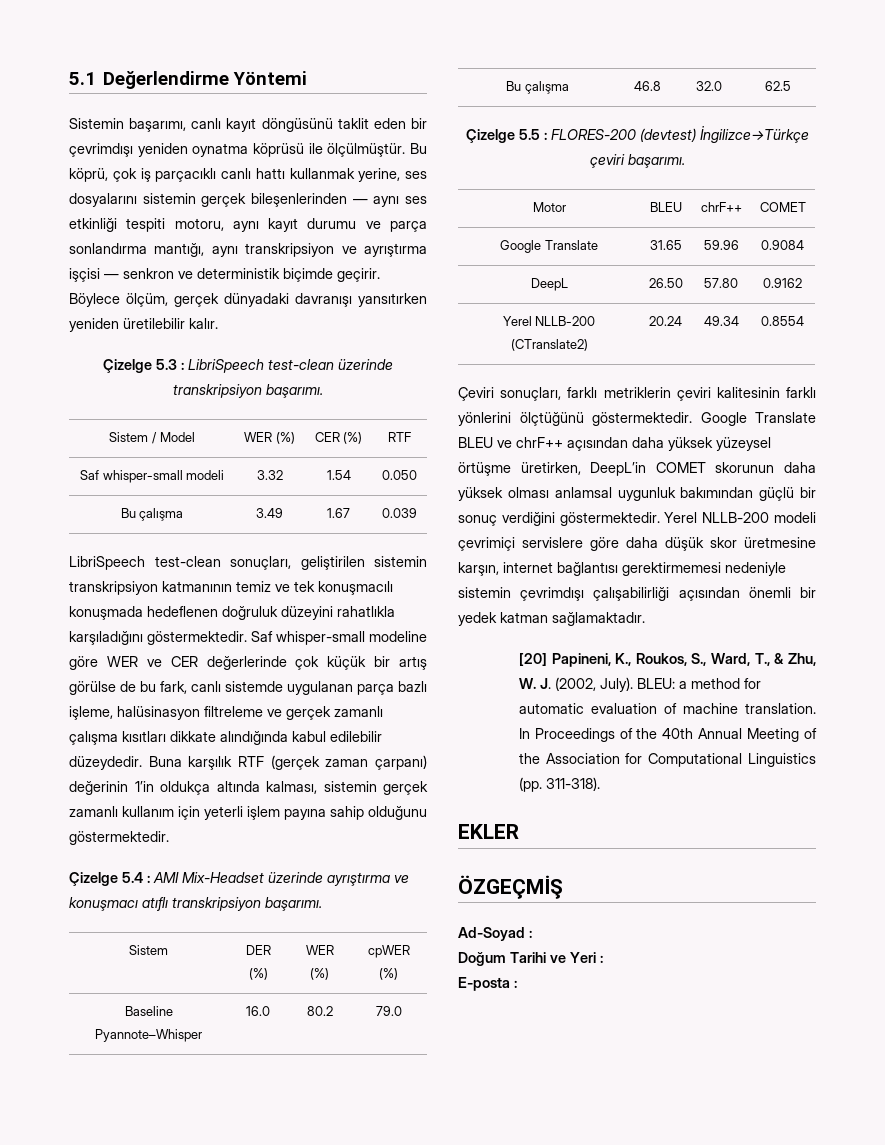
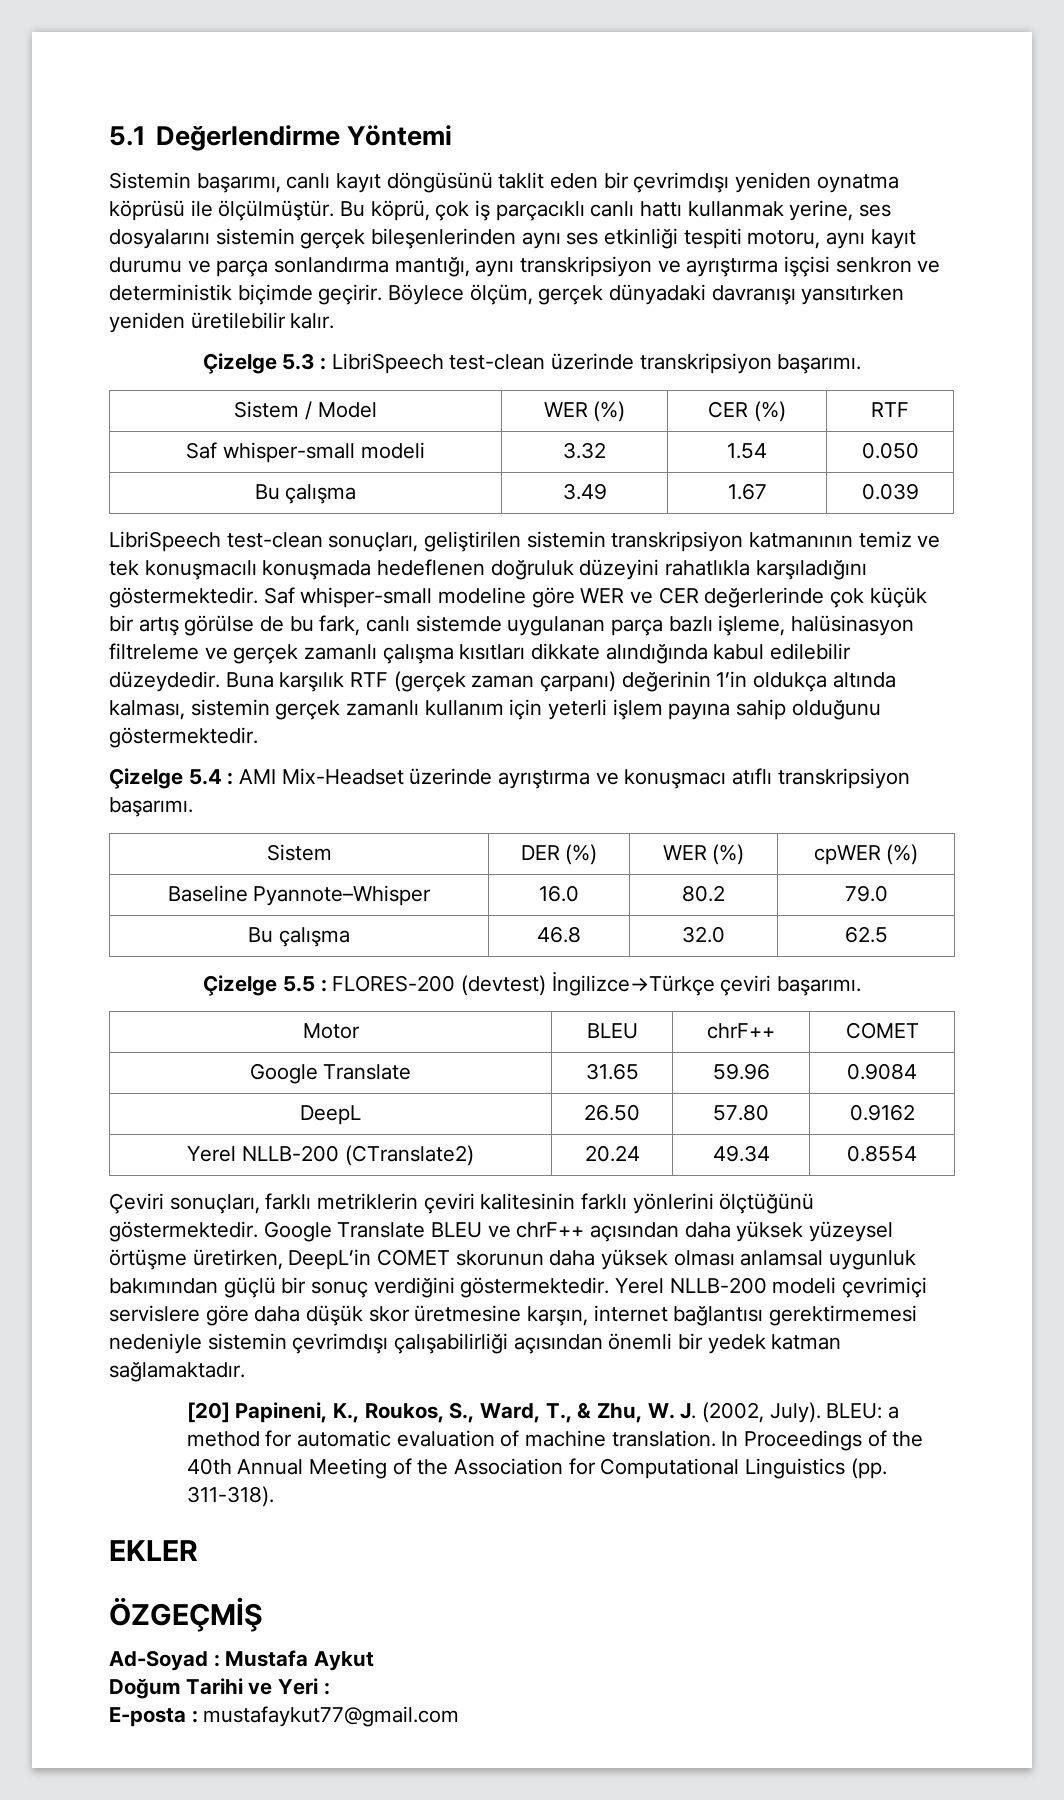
[352,199,368,204] — -> (517, 238) none
[104,274,119,279] — -> (831, 266) none
(532, 934) none -> [225,1650,375,1671] Mustafa Aykut
(517, 984) none -> [203,1706,460,1727] mustafaykut77@gmail.com

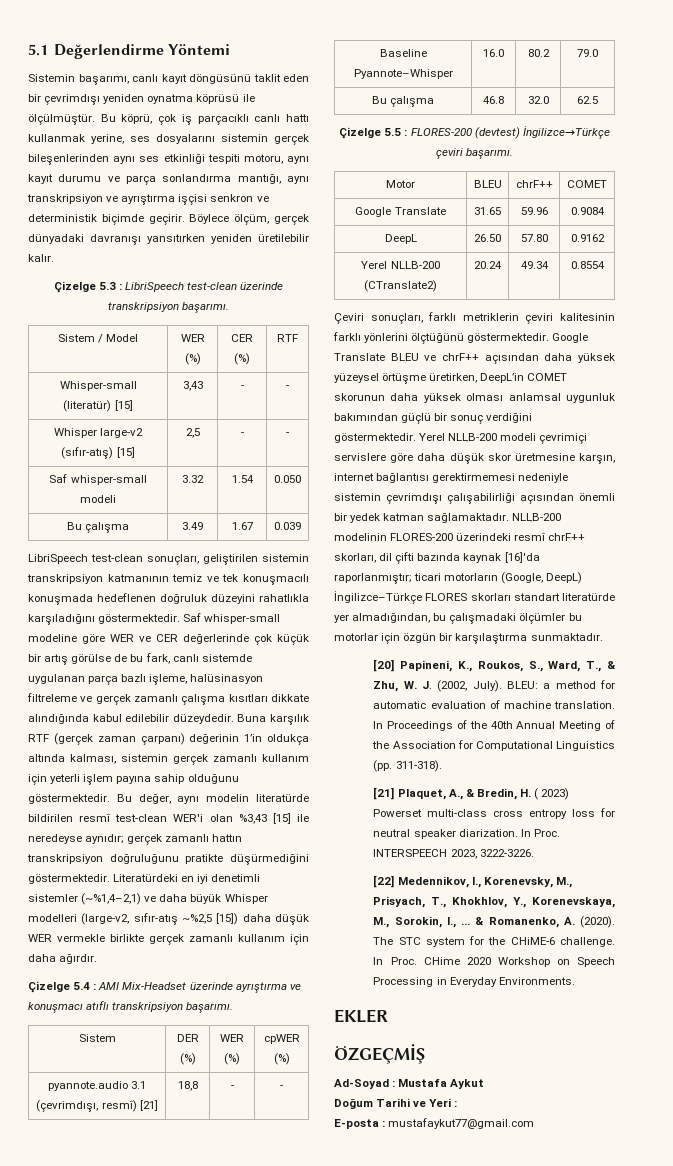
(909, 409) none -> [59,381,137,391] [63,400,133,412] [182,381,203,391] [240,385,244,389] [286,385,289,389] [53,428,144,438] [61,447,135,459] [185,428,200,438] [240,432,244,436] [286,432,289,436] // Whisper-small (literatür) [15] | 3,43 | - | - // Whisper large-v2 (sıfır-atış) [15] | 2,5 | - | -
(258, 737) none -> [116,794,309,804] [28,813,309,824] [28,834,243,845] [27,854,309,865] [28,874,261,884] [28,893,268,905] [28,913,310,925] [28,934,309,945] [28,954,98,964] Bu değer, aynı modelin literatürde bildirilen resmî test-clean WER'i olan %3,43 [15] ile neredeyse aynıdır; gerçek zamanlı hattın transkripsiyon doğruluğunu pratikte düşürmediğini göstermektedir. Literatürdeki en iyi denetimli sistemler (~%1,4–2,1) ve daha büyük Whisper modelleri (large-v2, sıfır-atış ~%2,5 [15]) daha düşük WER vermekle birlikte gerçek zamanlı kullanım için daha ağırdır.
(919, 854) none -> [47,1081,147,1091] [36,1100,158,1112] [177,1081,198,1091] [230,1085,234,1089] [280,1085,283,1089] // pyannote.audio 3.1 (çevrimdışı, resmî) [21] | 18,8 | - | -
(245, 1372) none -> [512,513,562,521] [334,532,586,541] [334,552,540,564] [334,572,583,584] [334,591,615,604] [334,613,582,624] [334,633,603,644] NLLB-200 modelinin FLORES-200 üzerindeki resmî chrF++ skorları, dil çifti bazında kaynak [16]'da raporlanmıştır; ticari motorların (Google, DeepL) İngilizce–Türkçe FLORES skorları standart literatürde yer almadığından, bu çalışmadaki ölçümler bu motorlar için özgün bir karşılaştırma sunmaktadır.
(274, 1496) none -> [373,787,570,800] [373,808,615,819] [373,829,560,839] [373,849,534,859] [373,875,572,888] [373,896,615,908] [373,916,615,928] [373,936,615,947] [373,957,615,967] [373,977,575,987] // [21] Plaquet, A., & Bredin, H. ( 2023) Powerset multi-class cross entropy loss for neutral speaker diarization. In Proc. INTERSPEECH 2023, 3222-3226. // [22] Medennikov, I., Korenevsky, M., Prisyach, T., Khokhlov, Y., Korenevskaya, M., Sorokin, I., ... & Romanenko, A. (2020). The STC system for the CHiME-6 challenge. In Proc. CHime 2020 Workshop on Speech Processing in Everyday Environments.

